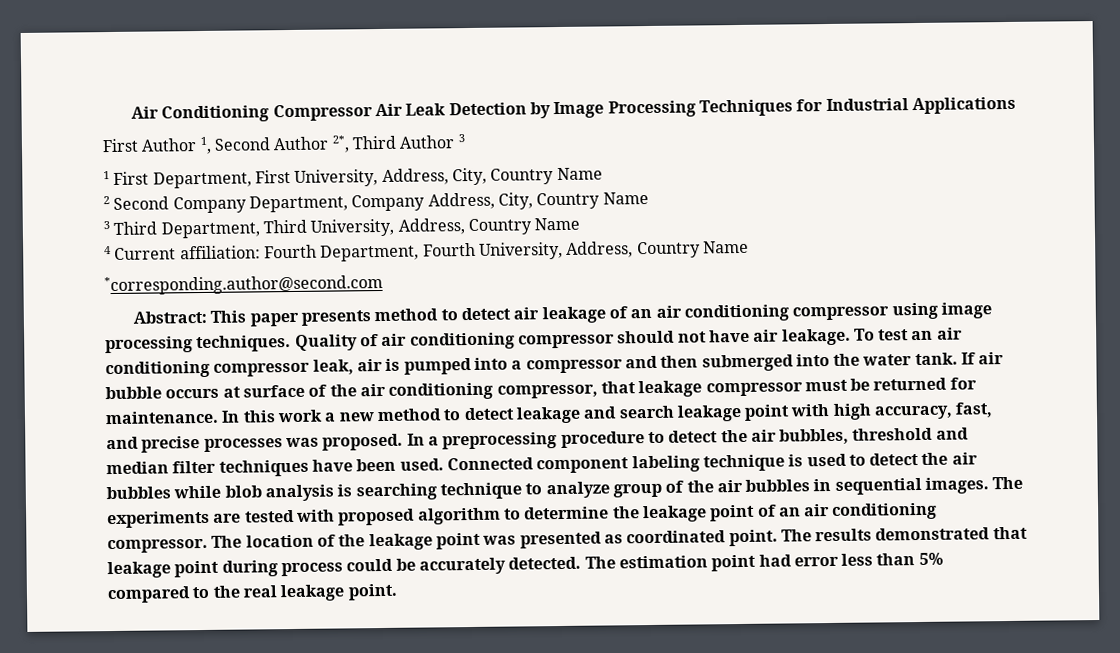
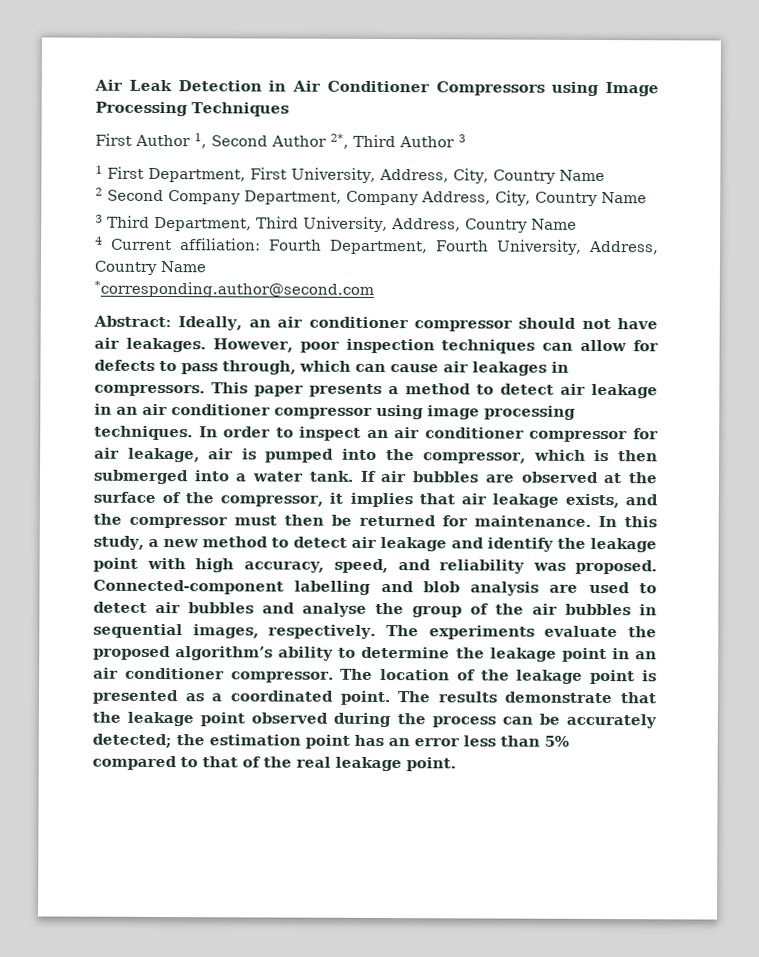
[131,102,551,123] Air Conditioning Compressor Air Leak Detection by -> [94,79,600,96] Air Leak Detection in Air Conditioner Compressors using
[796,96,1016,115] for Industrial Applications -> (289, 109) none
(208, 317) none -> [178,316,658,332] [94,337,659,354] [94,359,569,376] [94,384,205,397] Ideally, an air conditioner compressor should not have air leakages. However, poor inspection techniques can allow for defects to pass through, which can cause air leakages in compressors.
[374,304,789,324] method to detect air leakage of an air conditioning -> [388,383,658,399] [94,403,271,416] a method to detect air leakage in an air conditioner
[294,327,963,351] [105,355,658,379] Quality of air conditioning compressor should not have air leakage. To test an air conditioning compressor leak, air is pumped into a compressor and -> [198,426,659,443] [94,447,610,464] In order to inspect an air conditioner compressor for air leakage, air is pumped into the compressor, which is
[833,353,861,366] the -> [235,473,248,482] a
[105,380,703,400] bubble occurs at surface of the air conditioning compressor, that leakage -> [412,471,659,484] [93,491,658,509] [93,513,122,525] bubbles are observed at the surface of the compressor, it implies that air leakage exists, and the
(848, 385) none -> [284,514,324,526] then
[276,409,323,423] work -> [93,535,144,550] study,
(515, 414) none -> [350,536,377,548] air
[618,405,675,419] search -> [486,537,586,552] identify the
[955,402,994,418] [106,427,969,453] [106,454,804,477] fast, and precise processes was proposed. In a preprocessing procedure to detect the air bubbles, threshold and median filter techniques have been used. Connected component labeling technique is -> [333,558,657,575] [93,579,579,596] speed, and reliability was proposed. Connected-component labelling and blob analysis are
[921,452,978,465] [106,481,610,502] the air bubbles while blob analysis is searching technique to analyze -> [155,601,404,617] air bubbles and analyse the
[925,476,1024,494] [107,507,501,529] images. The experiments are tested with proposed algorithm -> [192,624,657,640] [93,645,335,661] images, respectively. The experiments evaluate the proposed algorithm’s ability
[757,502,938,520] of an air conditioning -> [611,648,657,660] [93,667,225,680] in an air conditioner
[482,535,517,545] was -> [642,670,658,682] is
(623, 539) none -> [211,693,224,702] a
[875,526,1028,541] [107,554,792,579] demonstrated that leakage point during process could be accurately detected. The estimation point had -> [504,691,657,704] [92,711,657,729] [92,733,410,749] demonstrate that the leakage point observed during the process can be accurately detected; the estimation point has an
(211, 592) none -> [202,756,261,768] that of

